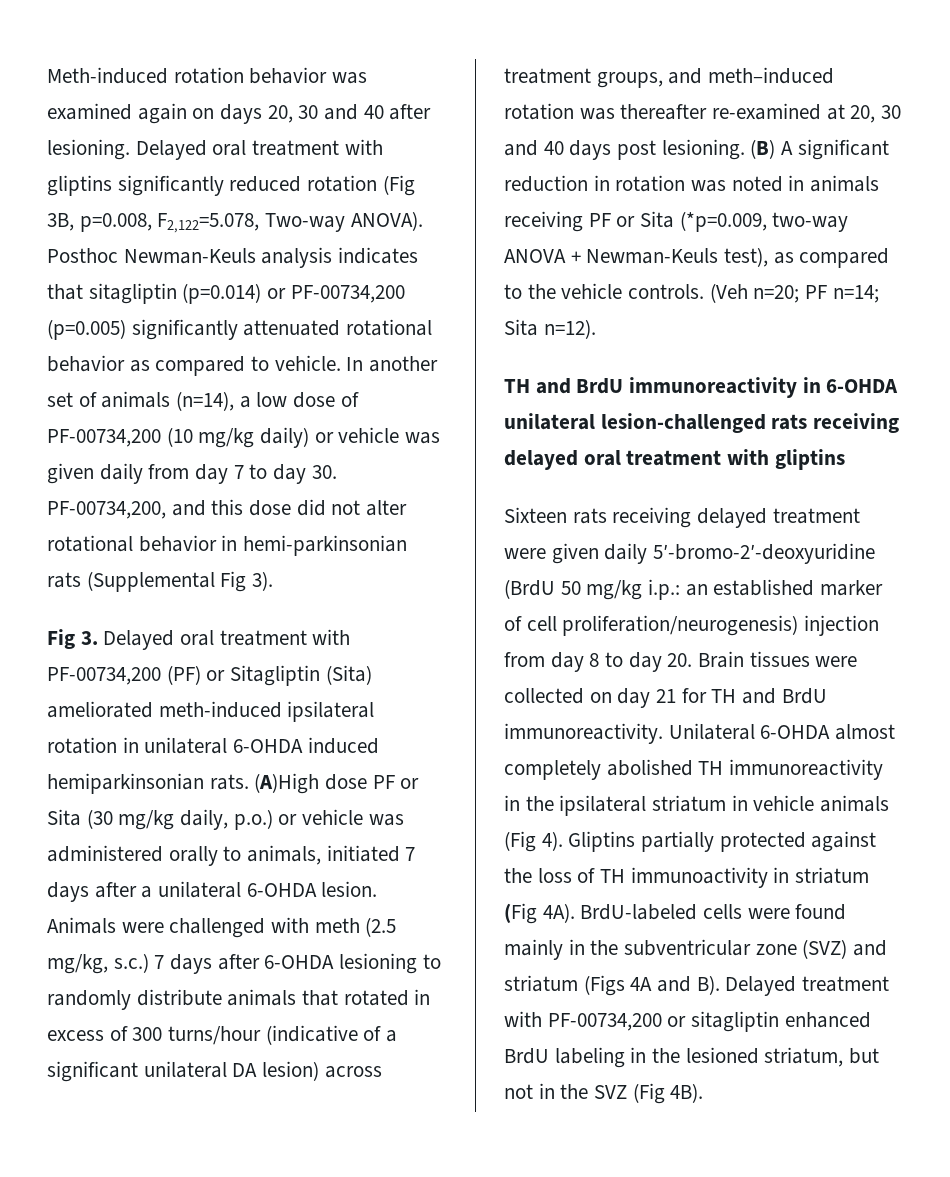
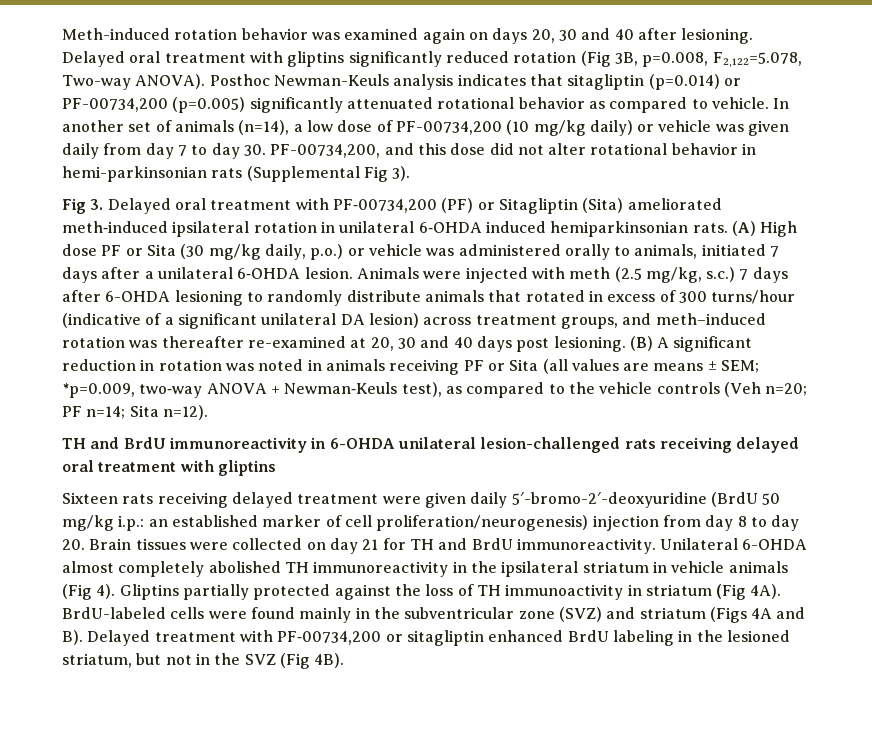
[254,773,320,794] (A)High -> [731,221,798,237] (A) High
[169,918,266,938] challenged -> [465,267,528,283] injected
[679,211,767,232] (*p=0.009, -> [542,359,760,374] [62,383,135,398] (all values are means ± SEM; *p=0.009,
[628,284,705,299] controls. -> [656,382,720,394] controls

